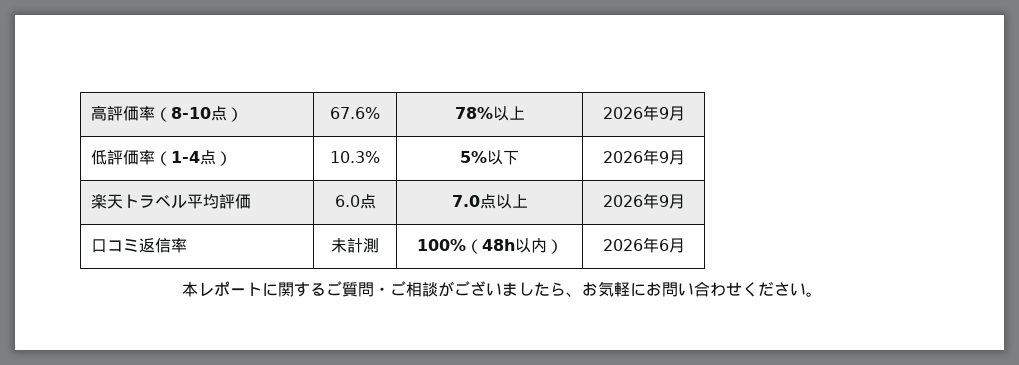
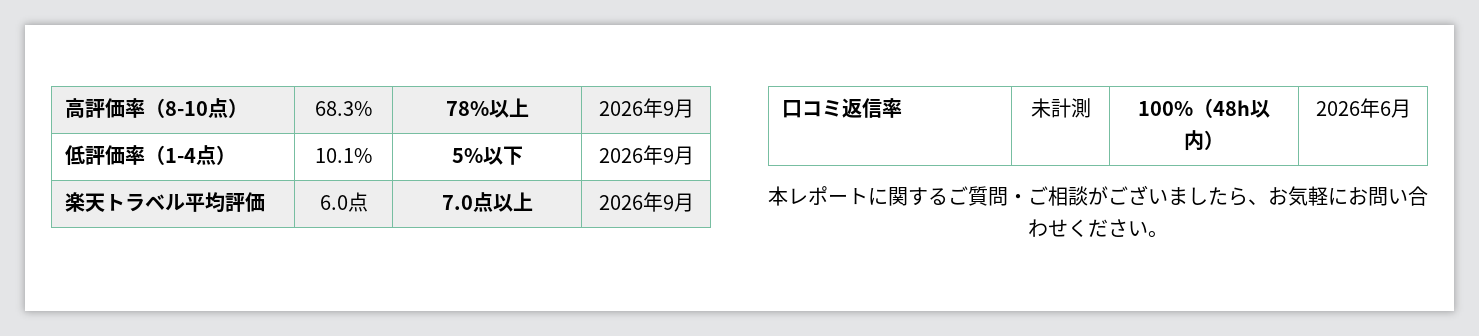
[330,107,380,119] 67.6% -> [315,101,372,116] 68.3%
[330,151,380,163] 10.3% -> [315,148,372,163] 10.1%

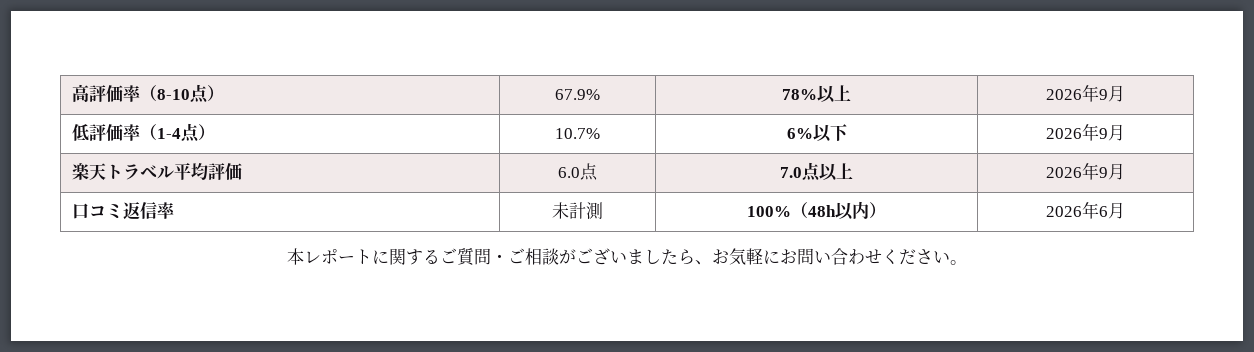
[315,101,372,116] 68.3% -> [555,89,600,100] 67.9%
[315,148,372,163] [451,148,483,163] 10.1% | 5% -> [555,128,600,139] [786,128,813,139] 10.7% | 6%

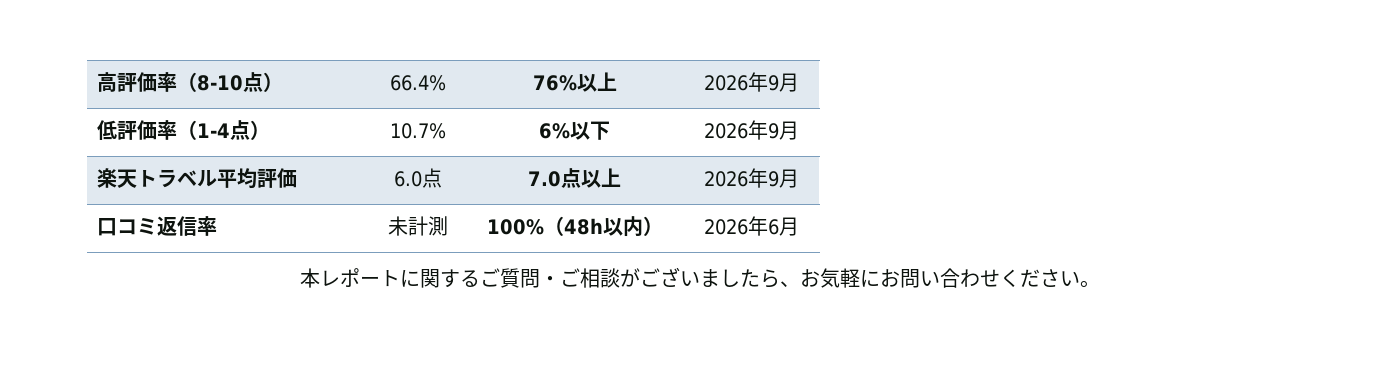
[555,89,600,100] [782,89,817,100] 67.9% | 78% -> [390,75,446,91] [532,75,577,91] 66.4% | 76%

